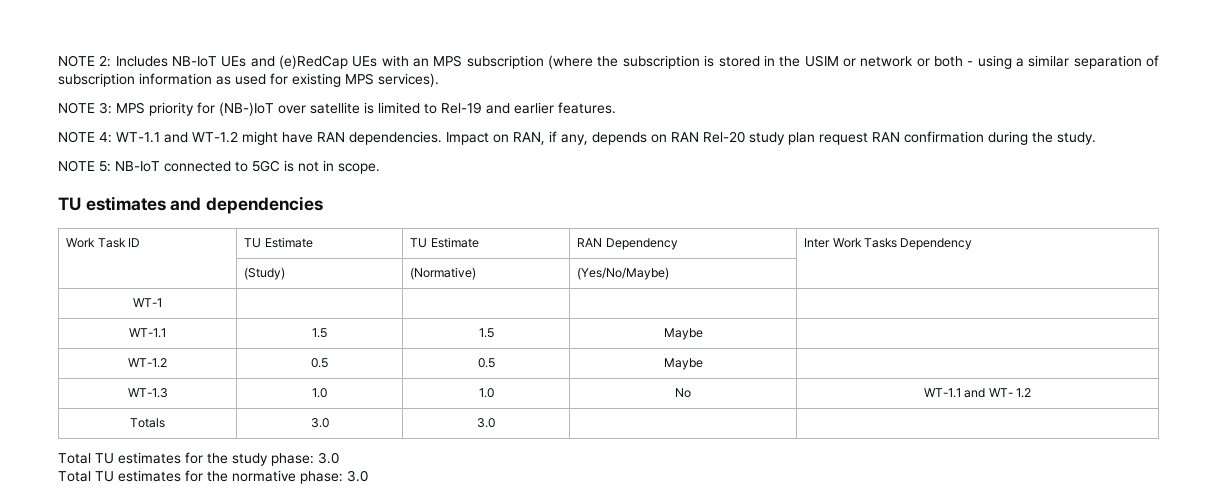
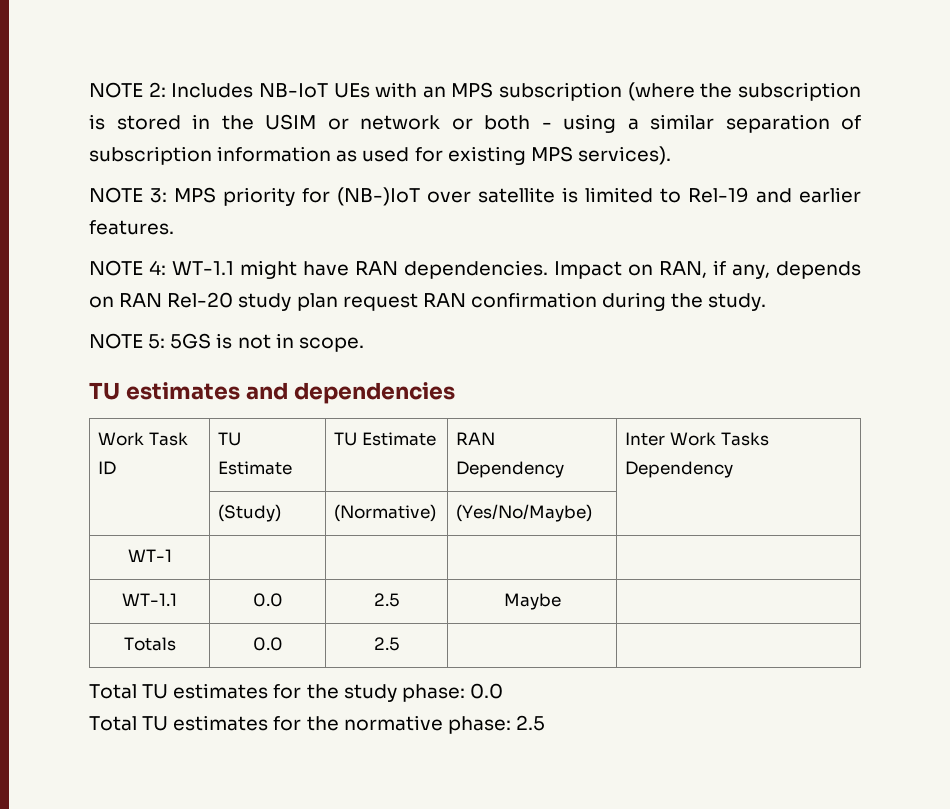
[250,55,378,69] and (e)RedCap UEs -> (370, 90) none
[164,131,238,143] and WT-1.2 -> (234, 268) none
[115,160,280,172] NB-IoT connected to 5GC -> [170,333,212,349] 5GS
[312,328,327,338] [478,328,494,338] [663,328,703,340] [128,358,167,368] [311,358,328,368] [477,358,495,368] [663,358,703,370] [127,388,168,398] [312,388,327,398] [478,388,494,398] [675,388,691,398] [923,388,1032,398] 1.5 | 1.5 | Maybe | // WT-1.2 | 0.5 | 0.5 | Maybe | // WT-1.3 | 1.0 | 1.0 | No | WT-1.1 and WT- 1.2 -> [252,593,283,607] [373,593,400,607] [503,593,561,610] 0.0 | 2.5 | Maybe |
[310,418,329,428] [477,418,495,428] 3.0 | 3.0 -> [252,637,283,651] [373,637,400,651] 0.0 | 2.5
[318,452,339,464] 3.0 -> [469,683,503,699] 0.0
[347,470,368,482] 3.0 -> [515,715,545,731] 2.5

